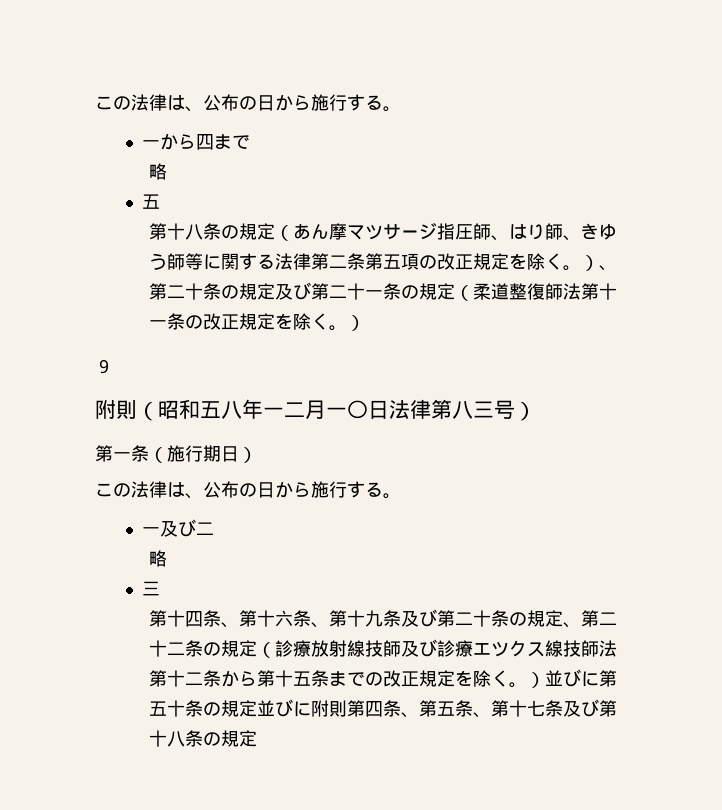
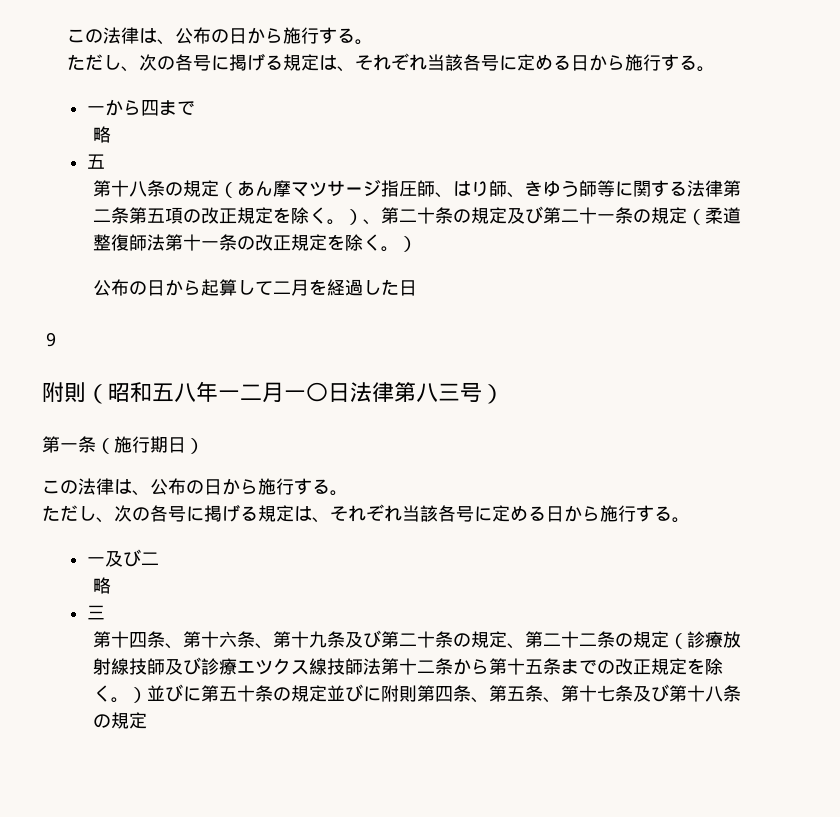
[95,94,401,112] この法律は、公布の日から施行する。 -> [67,27,374,45] [67,53,716,72] この法律は、公布の日から施行する。 // ただし、次の各号に掲げる規定は、それぞれ当該各号に定める日から施行する。
(366, 323) none -> [92,279,417,296] // 公布の日から起算して二月を経過した日
(401, 496) none -> [42,504,690,523] // ただし、次の各号に掲げる規定は、それぞれ当該各号に定める日から施行する。

